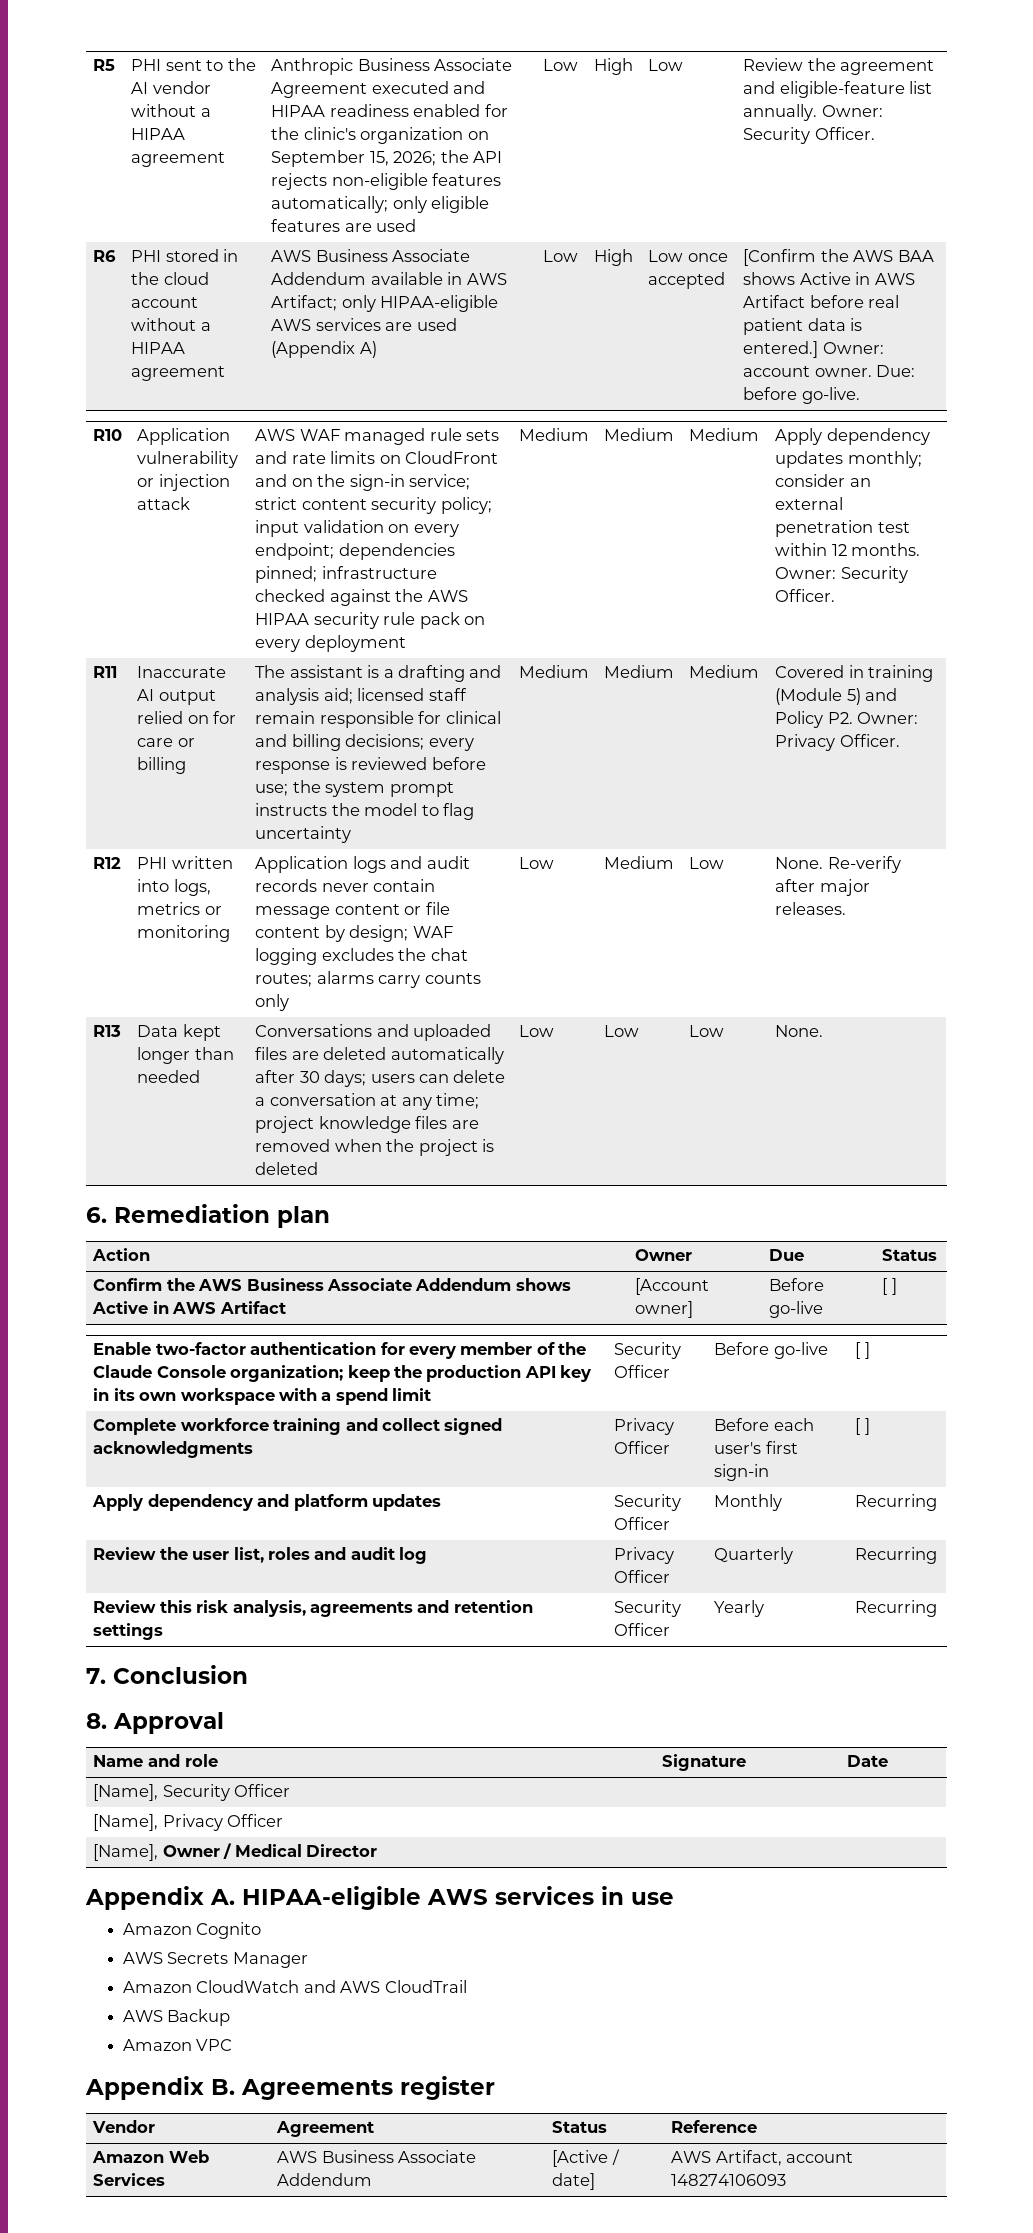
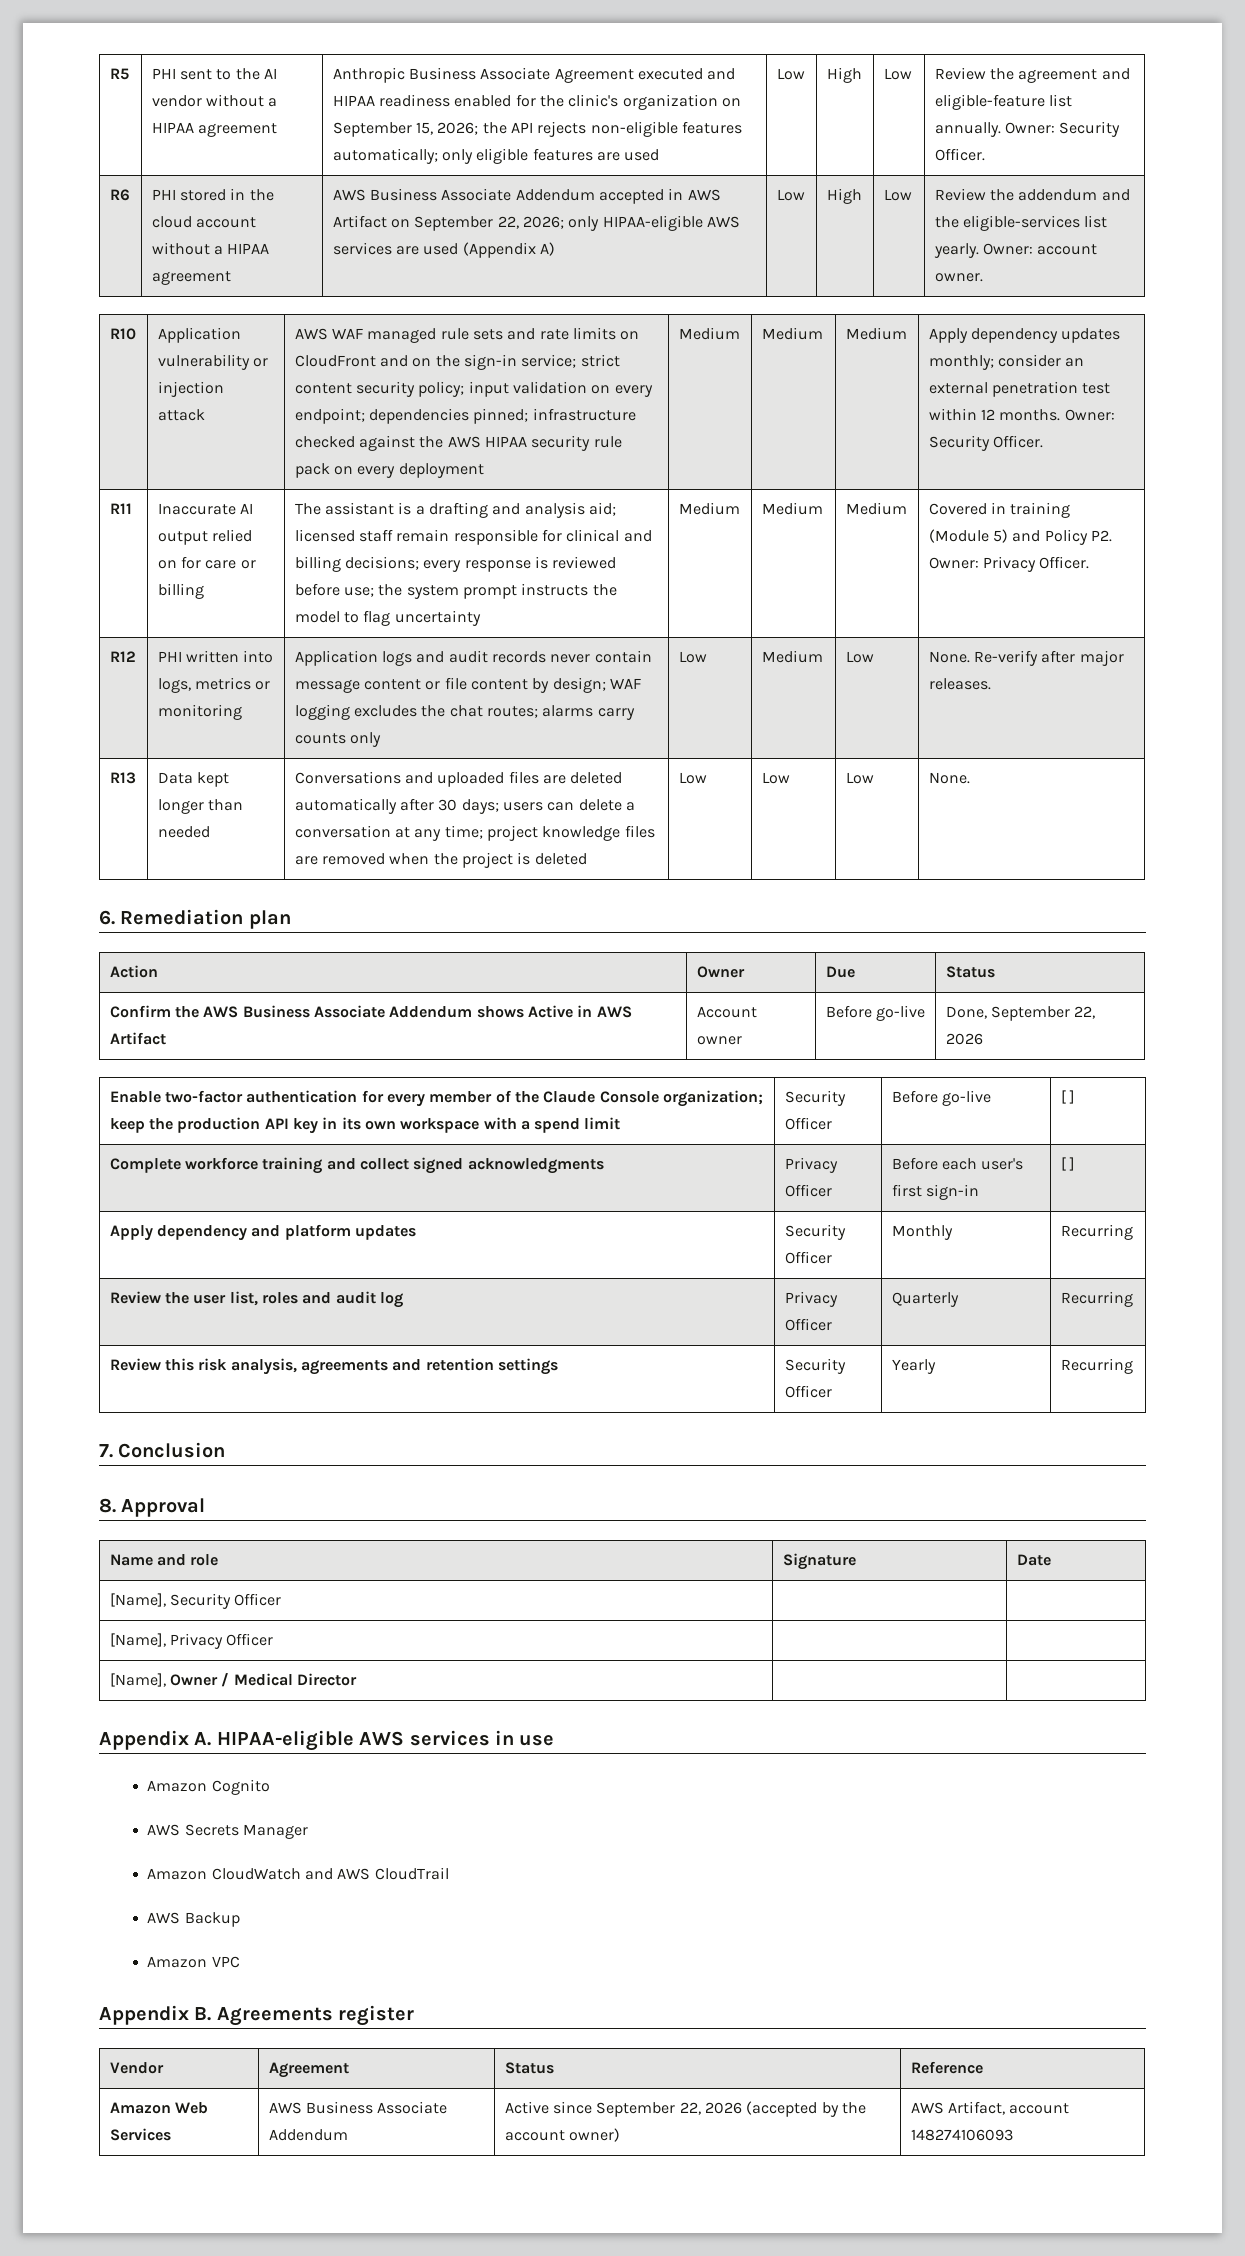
[370,272,507,285] [271,295,338,311] available in AWS Artifact; -> [598,188,721,204] [332,215,564,231] accepted in AWS Artifact on September 22, 2026;
[687,253,728,262] [648,272,726,289] [743,249,934,266] [743,272,915,285] [743,295,900,308] [743,318,863,335] [743,341,819,358] once accepted | [Confirm the AWS BAA shows Active in AWS Artifact before real patient data is entered.] -> [934,188,1130,201] [934,215,1108,231] [933,243,979,258] | Review the addendum and the eligible-services list yearly.
[876,365,916,377] [743,387,860,404] Due: before go-live. -> (983, 277) none
[635,1278,710,1295] [635,1301,694,1318] [769,1278,825,1291] [769,1301,824,1318] [882,1278,897,1295] [Account owner] | Before go-live | [ ] -> [696,1006,757,1018] [696,1036,742,1045] [825,1005,925,1021] [945,1006,1096,1021] [945,1033,983,1045] Account owner | Before go-live | Done, September 22, 2026
[552,2149,620,2167] [552,2173,596,2190] [Active / date] -> [504,2101,866,2117] [504,2128,620,2142] Active since September 22, 2026 (accepted by the account owner)

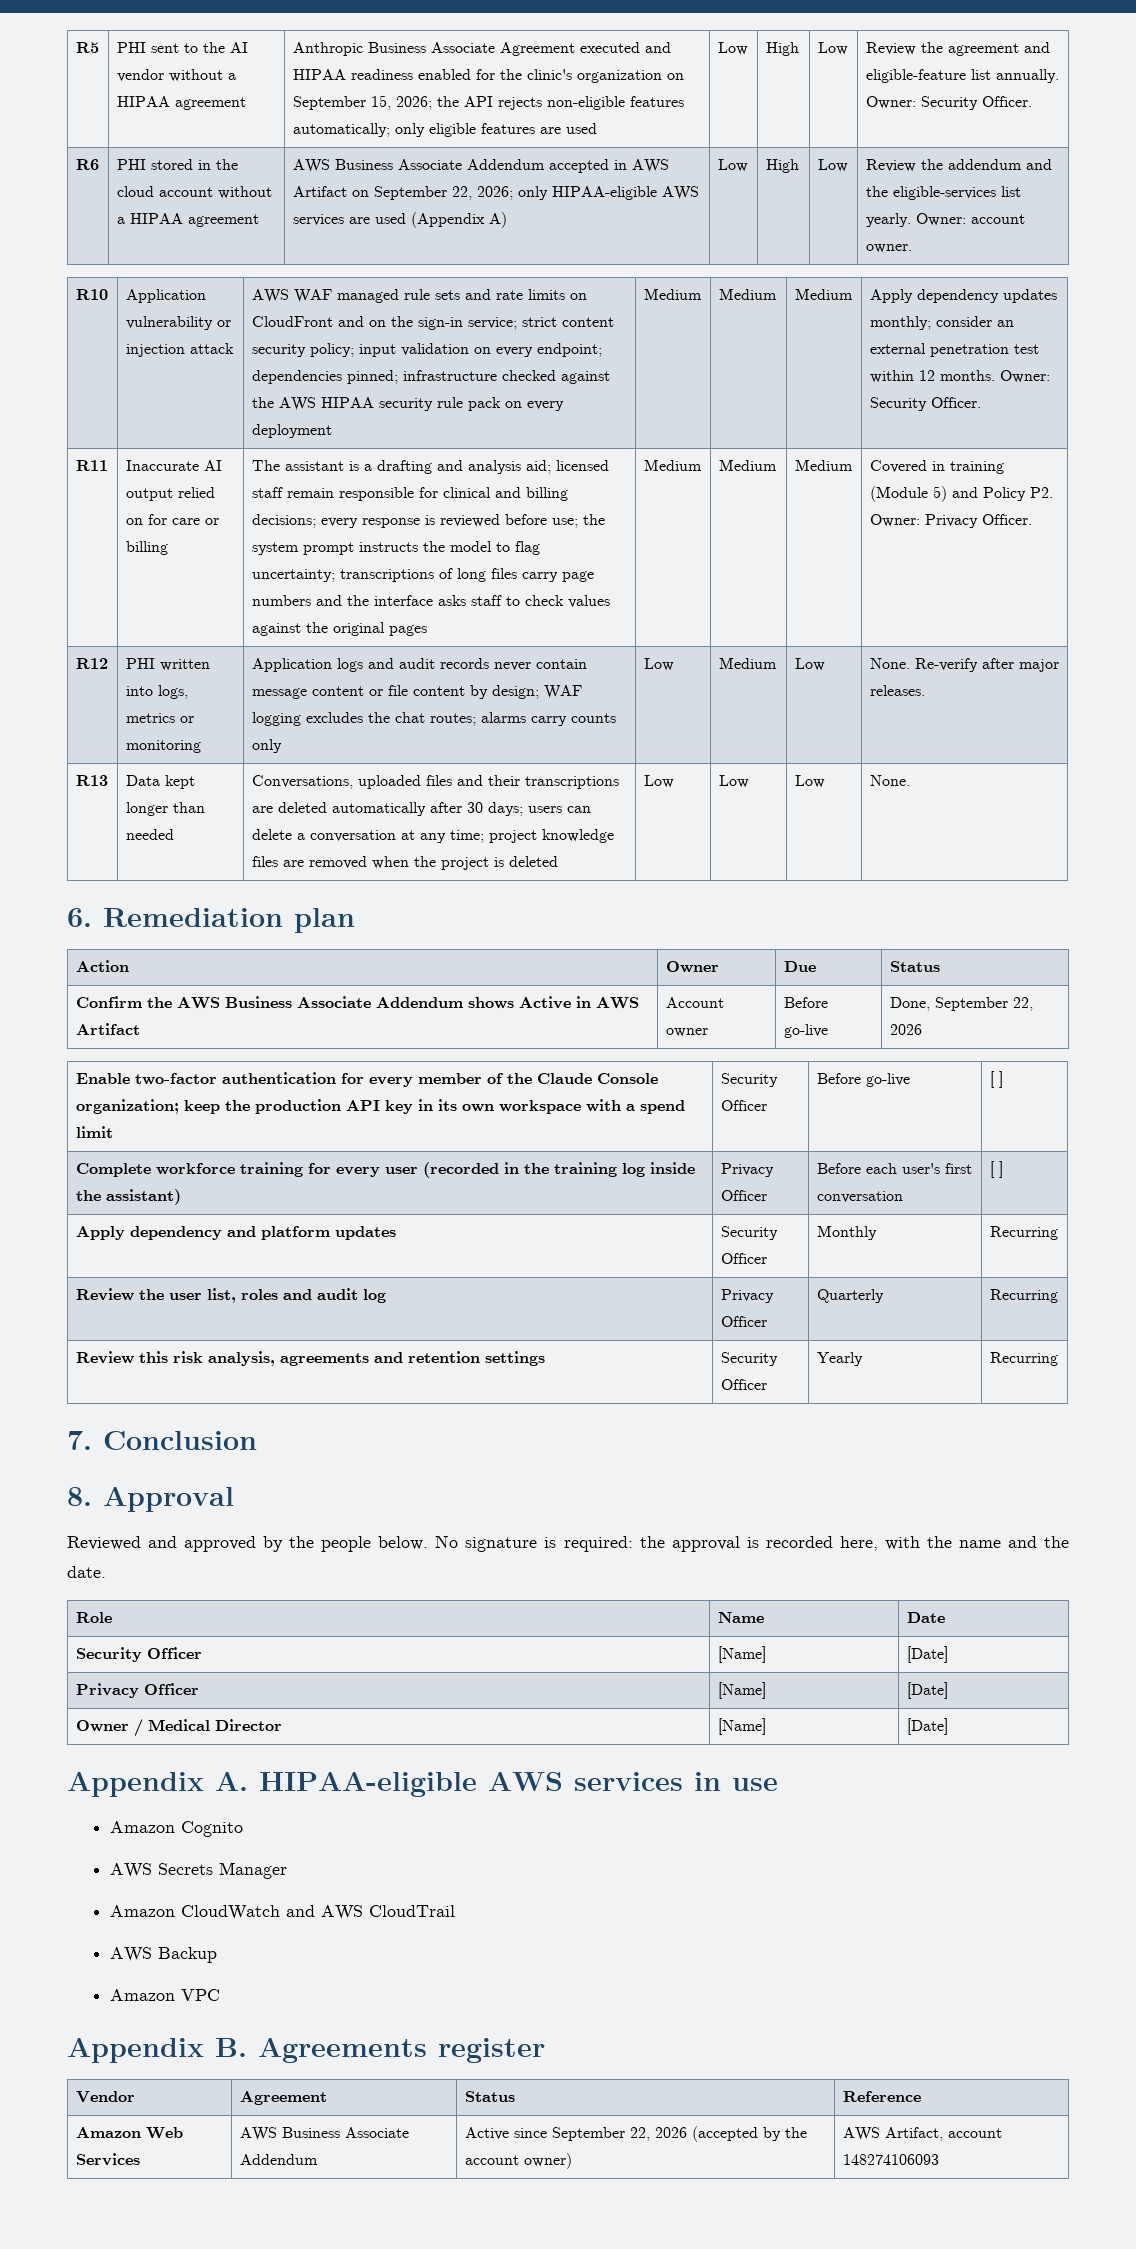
[394,610,481,626] uncertainty -> [251,568,594,582] [251,595,610,608] [251,622,427,636] uncertainty; transcriptions of long files carry page numbers and the interface asks staff to check values against the original pages
[294,771,539,787] Conversations and uploaded files -> [251,775,619,789] Conversations, uploaded files and their transcriptions
[326,1157,604,1174] and collect signed acknowledgments -> [307,1162,695,1178] [75,1189,181,1205] for every user (recorded in the training log inside the assistant)
[925,1184,979,1200] sign-in -> [816,1191,903,1203] conversation
[109,1554,219,1566] [782,1553,856,1570] // Name and role | Signature -> [67,1535,1069,1552] [67,1566,106,1578] [75,1612,112,1623] [717,1612,764,1623] // Reviewed and approved by the people below. No signature is required: the approval is recorded here, with the name and the date. // Role | Name
[109,1593,282,1609] [109,1633,274,1649] [109,1673,166,1687] [Name], Security Officer | | // [Name], Privacy Officer | | // [Name], -> [75,1647,202,1662] [717,1646,766,1663] [906,1646,948,1663] [75,1683,199,1698] [717,1682,766,1699] [906,1682,948,1699] Security Officer | [Name] | [Date] // Privacy Officer | [Name] | [Date] //
(357, 1679) | -> [717,1718,766,1735] [906,1718,948,1735] [Name] | [Date]

